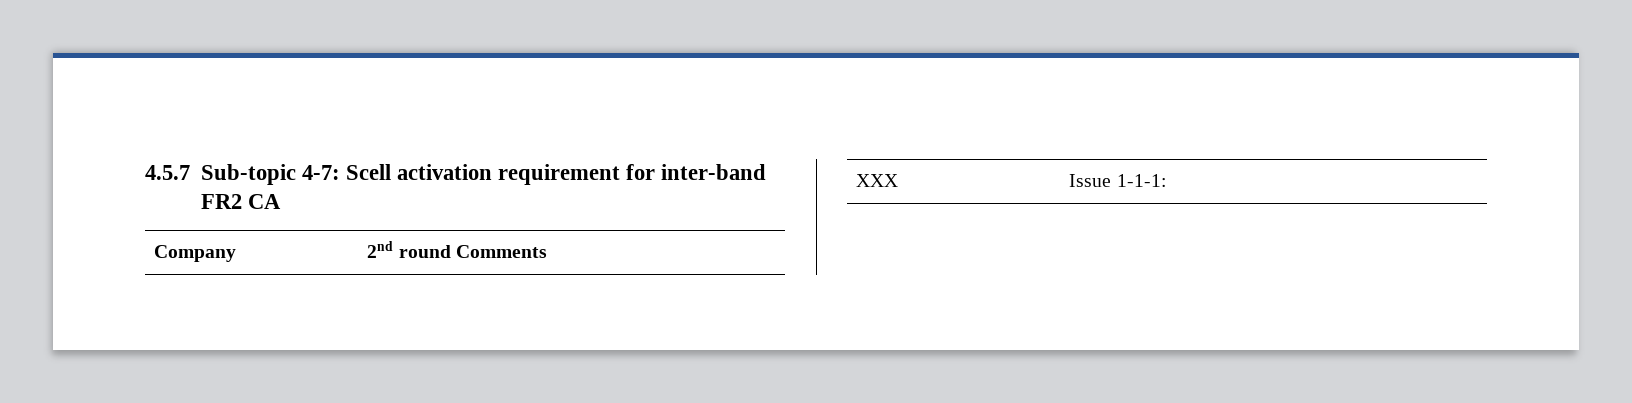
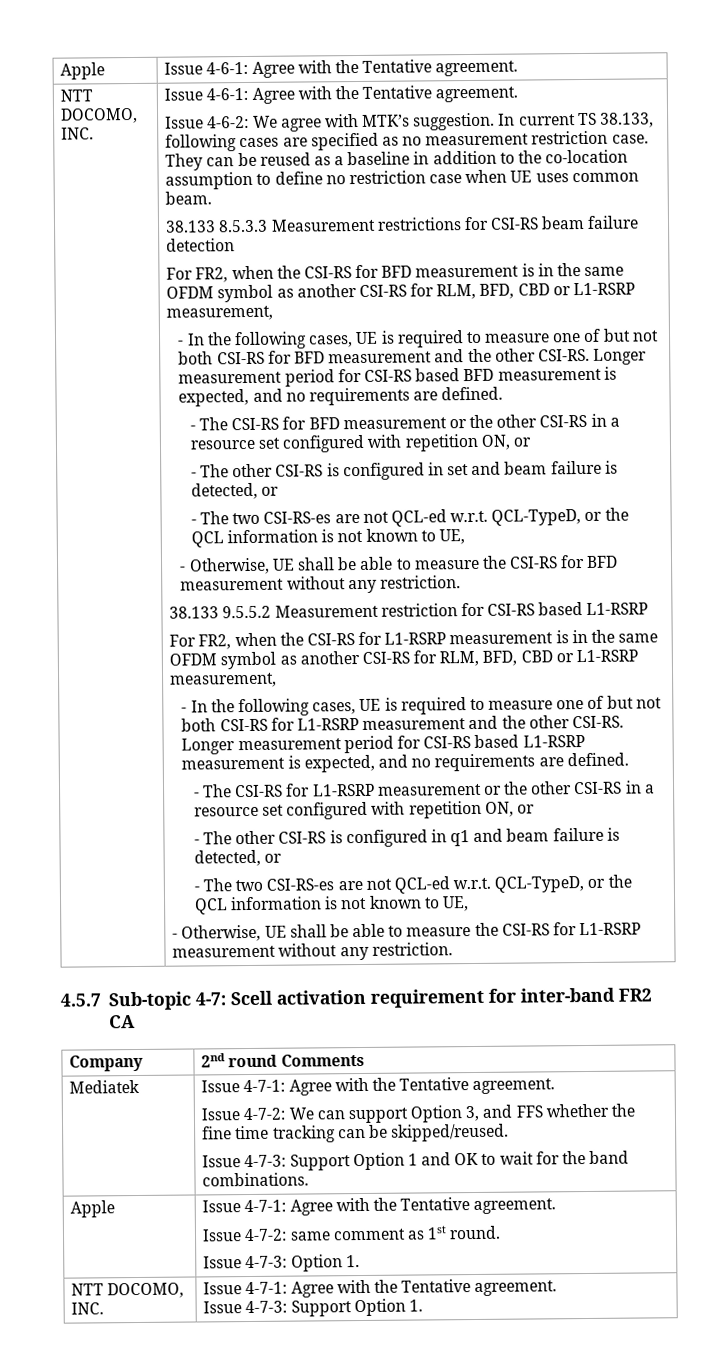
(145, 172) none -> [60,62,106,80] [164,59,519,78] [60,89,94,102] [60,107,139,124] [61,127,95,140] [164,85,519,104] [165,112,654,132] [165,130,649,152] [165,149,629,171] [165,169,639,190] [165,191,213,205] [165,215,640,233] [166,238,236,252] [166,263,625,283] [166,282,635,303] [166,305,274,321] [178,328,659,350] [178,348,648,365] [178,366,617,387] [178,386,504,407] [189,413,620,431] [189,433,531,453] [190,460,618,481] [190,482,279,500] [190,507,629,527] [190,528,465,548] [180,554,619,575] [180,575,461,594] [169,602,649,619] [169,629,659,650] [169,649,638,670] [170,672,278,688] [181,695,662,717] [181,715,624,732] [181,734,585,755] [181,752,629,773] [193,780,655,798] [193,800,535,820] [193,827,620,848] [193,849,282,867] [193,874,632,894] [194,895,469,915] [172,922,642,942] [172,942,453,961] Apple | Issue 4-6-1: Agree with the Tentative agreement. // NTT DOCOMO, INC. | Issue 4-6-1: Agree with the Tentative agreement. // Issue 4-6-2: We agree with MTK’s suggestion. In current TS 38.133, following cases are specified as no measurement restriction case. They can be reused as a baseline in addition to the co-location assumption to define no restriction case when UE uses common beam. // 38.133 8.5.3.3 Measurement restrictions for CSI-RS beam failure detection // For FR2, when the CSI-RS for BFD measurement is in the same OFDM symbol as another CSI-RS for RLM, BFD, CBD or L1-RSRP measurement, // - In the following cases, UE is required to measure one of but not both CSI-RS for BFD measurement and the other CSI-RS. Longer measurement period for CSI-RS based BFD measurement is expected, and no requirements are defined. // - The CSI-RS for BFD measurement or the other CSI-RS in a resource set configured with repetition ON, or // - The other CSI-RS is configured in set and beam failure is detected, or // - The two CSI-RS-es are not QCL-ed w.r.t. QCL-TypeD, or the QCL information is not known to UE, // - Otherwise, UE shall be able to measure the CSI-RS for BFD measurement without any restriction. // 38.133 9.5.5.2 Measurement restriction for CSI-RS based L1-RSRP // For FR2, when the CSI-RS for L1-RSRP measurement is in the same OFDM symbol as another CSI-RS for RLM, BFD, CBD or L1-RSRP measurement, // - In the following cases, UE is required to measure one of but not both CSI-RS for L1-RSRP measurement and the other CSI-RS. Longer measurement period for CSI-RS based L1-RSRP measurement is expected, and no requirements are defined. // - The CSI-RS for L1-RSRP measurement or the other CSI-RS in a resource set configured with repetition ON, or // - The other CSI-RS is configured in q1 and beam failure is detected, or // - The two CSI-RS-es are not QCL-ed w.r.t. QCL-TypeD, or the QCL information is not known to UE, // - Otherwise, UE shall be able to measure the CSI-RS for L1-RSRP measurement without any restriction. //
[856,174,899,187] [1069,174,1166,187] XXX | Issue 1-1-1: -> [69,1079,141,1094] [201,1077,556,1096] [201,1103,635,1124] [202,1123,510,1143] [202,1150,630,1171] [202,1172,310,1187] [70,1200,116,1218] [202,1197,557,1216] [202,1225,502,1242] [203,1254,360,1272] [71,1282,185,1299] [71,1302,105,1315] [203,1279,558,1298] [203,1298,423,1317] Mediatek | Issue 4-7-1: Agree with the Tentative agreement. // Issue 4-7-2: We can support Option 3, and FFS whether the fine time tracking can be skipped/reused. // Issue 4-7-3: Support Option 1 and OK to wait for the band combinations. // Apple | Issue 4-7-1: Agree with the Tentative agreement. // Issue 4-7-2: same comment as 1st round. // Issue 4-7-3: Option 1. // NTT DOCOMO, INC. | Issue 4-7-1: Agree with the Tentative agreement. // Issue 4-7-3: Support Option 1.

